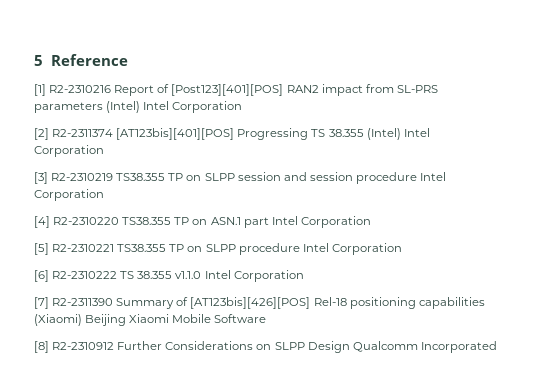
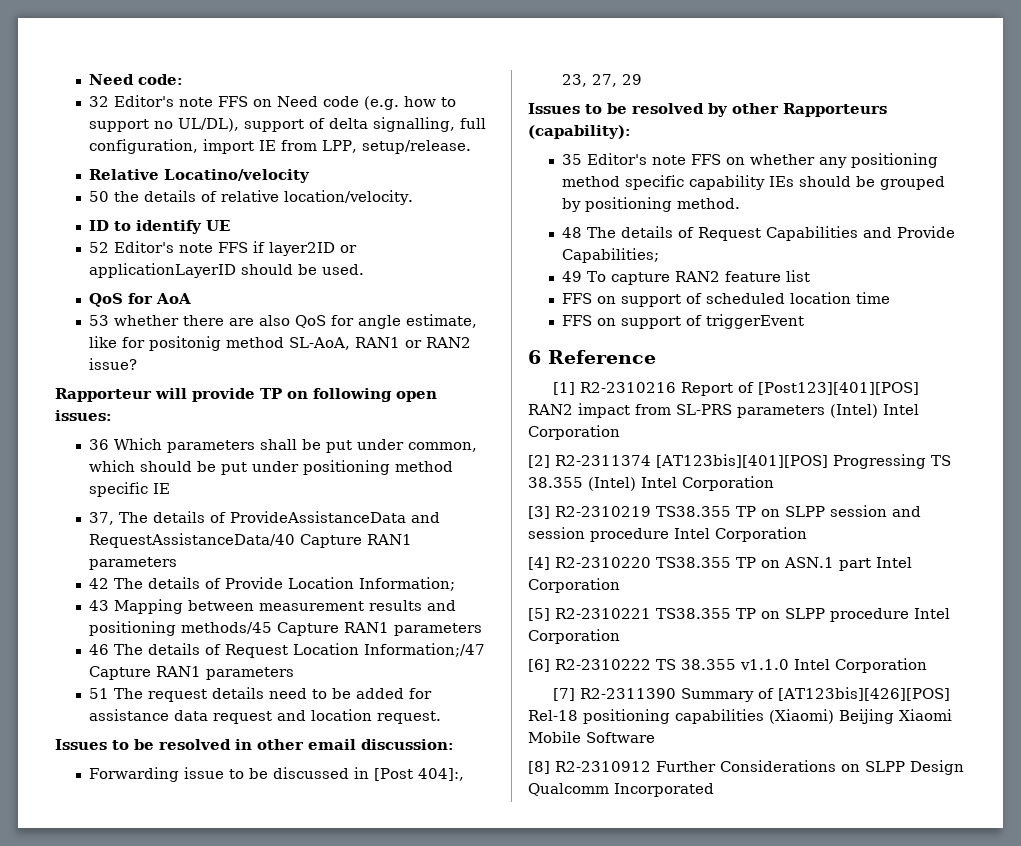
[34,55,43,66] 5 -> [89,74,184,85] [89,95,457,110] [89,117,487,132] [89,139,471,154] [89,169,311,183] [89,190,414,205] [89,220,231,234] [89,241,358,256] [89,263,365,278] [89,293,192,307] [89,314,478,329] [89,336,472,351] [89,358,138,370] [55,388,437,402] [55,410,112,421] [89,438,478,453] [89,460,454,475] [89,482,171,497] [89,511,441,525] [89,533,413,548] [89,557,178,570] [89,577,456,591] [89,599,457,614] [89,621,483,636] [89,643,486,658] [89,666,295,680] [89,687,433,702] [89,709,442,724] [55,739,454,750] [89,767,465,782] [562,74,643,87] [528,103,887,117] [528,125,631,139] [562,153,939,168] [562,175,946,190] [562,197,741,212] [562,226,956,241] [562,248,660,263] [562,270,811,285] [562,292,891,307] [562,314,805,329] [528,350,541,364] Need code: // 32 Editor's note FFS on Need code (e.g. how to support no UL/DL), support of delta signalling, full configuration, import IE from LPP, setup/release. // Relative Locatino/velocity // 50 the details of relative location/velocity. // ID to identify UE // 52 Editor's note FFS if layer2ID or applicationLayerID should be used. // QoS for AoA // 53 whether there are also QoS for angle estimate, like for positonig method SL-AoA, RAN1 or RAN2 issue? // Rapporteur will provide TP on following open issues: // 36 Which parameters shall be put under common, which should be put under positioning method specific IE // 37, The details of ProvideAssistanceData and RequestAssistanceData/40 Capture RAN1 parameters // 42 The details of Provide Location Information; // 43 Mapping between measurement results and positioning methods/45 Capture RAN1 parameters // 46 The details of Request Location Information;/47 Capture RAN1 parameters // 51 The request details need to be added for assistance data request and location request. // Issues to be resolved in other email discussion: // Forwarding issue to be discussed in [Post 404]:, 23, 27, 29 // Issues to be resolved by other Rapporteurs (capability): // 35 Editor's note FFS on whether any positioning method specific capability IEs should be grouped by positioning method. // 48 The details of Request Capabilities and Provide Capabilities; // 49 To capture RAN2 feature list // FFS on support of scheduled location time // FFS on support of triggerEvent // 6

